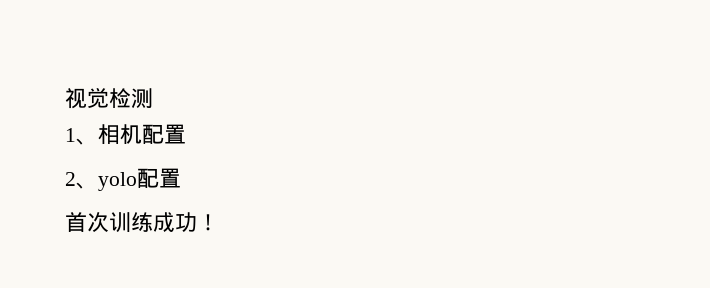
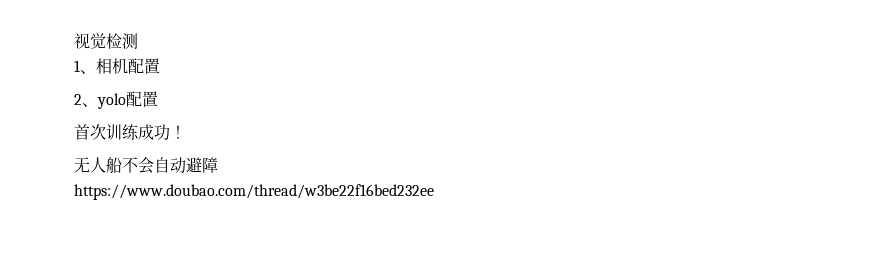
(219, 222) none -> [74,157,218,174] [74,184,434,200] // 无人船不会自动避障 // https://www.doubao.com/thread/w3be22f16bed232ee

